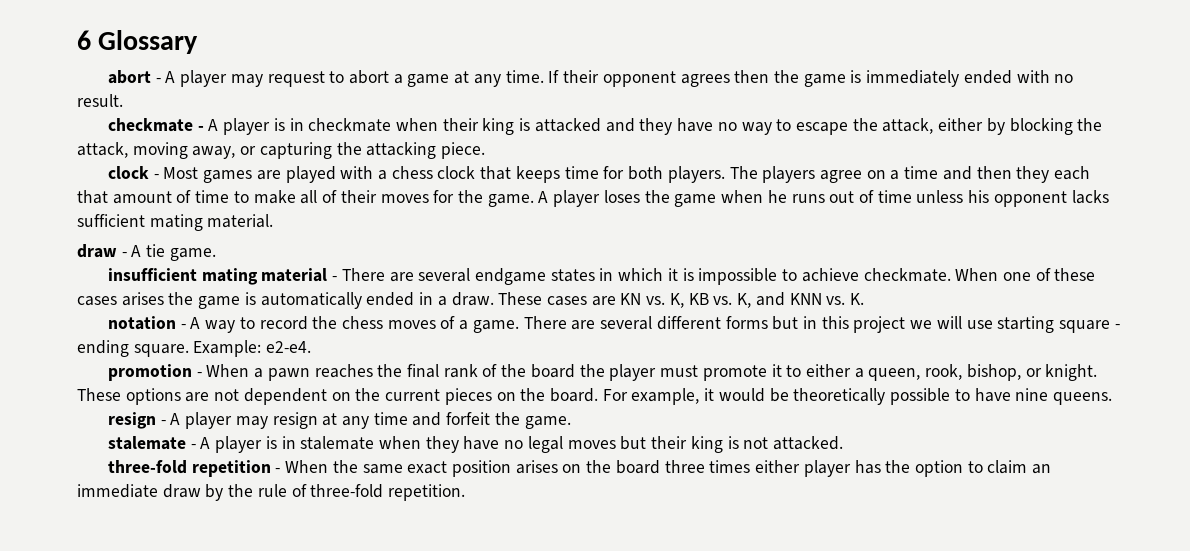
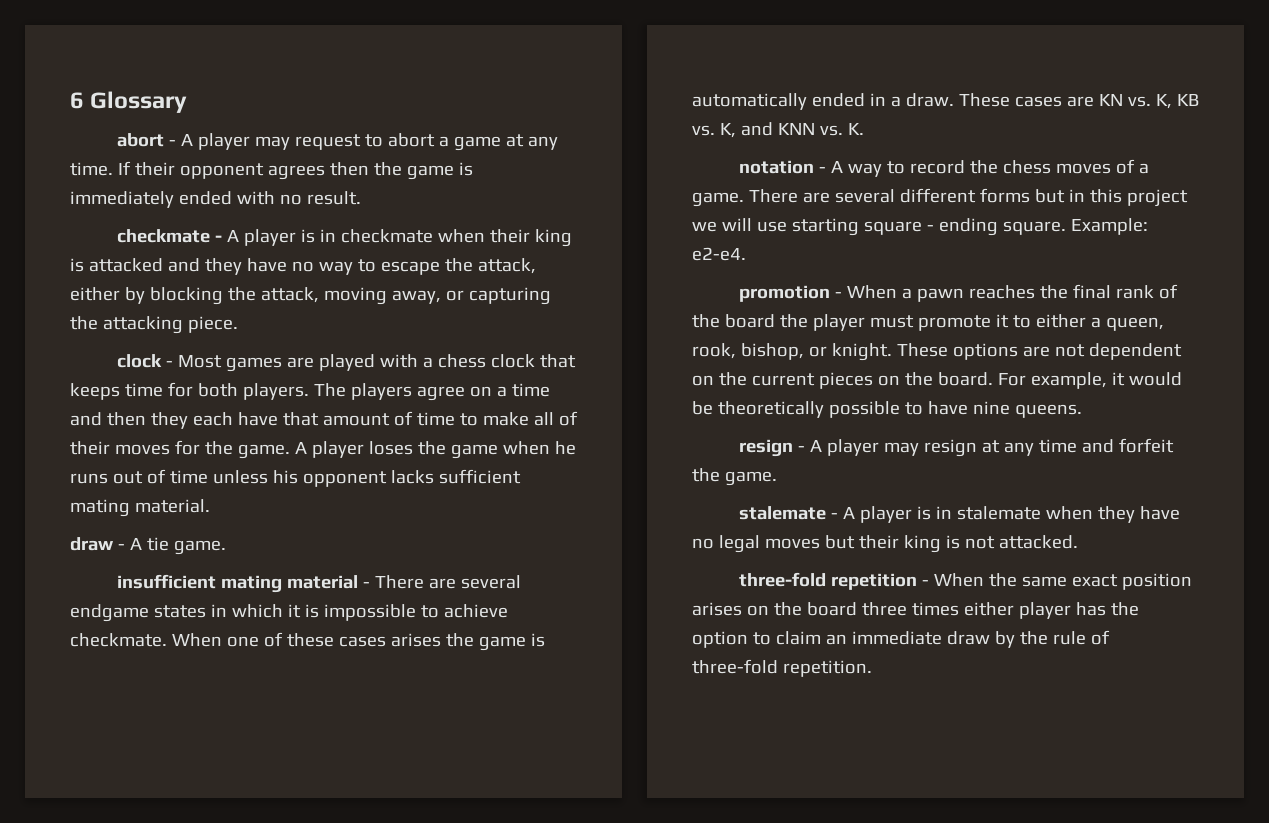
(1091, 173) none -> [237,412,278,426] have

